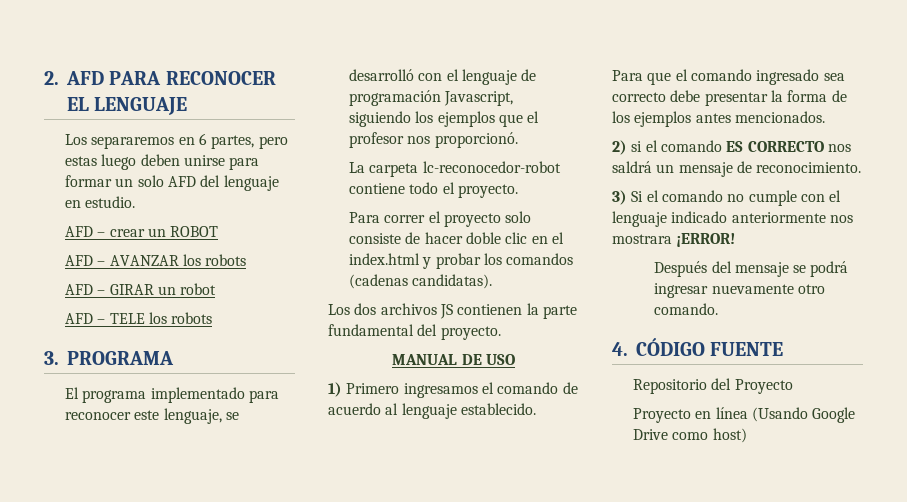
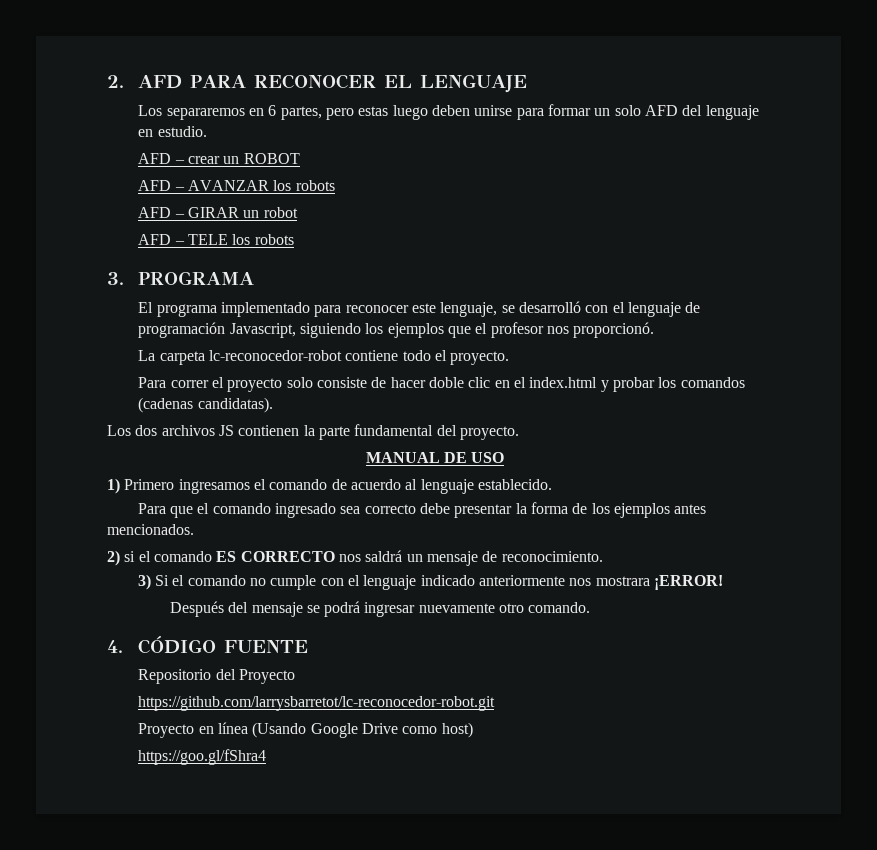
(793, 386) none -> [138,696,496,711] // https://github.com/larrysbarretot/lc-reconocedor-robot.git
(747, 435) none -> [138,749,267,765] // https://goo.gl/fShra4

